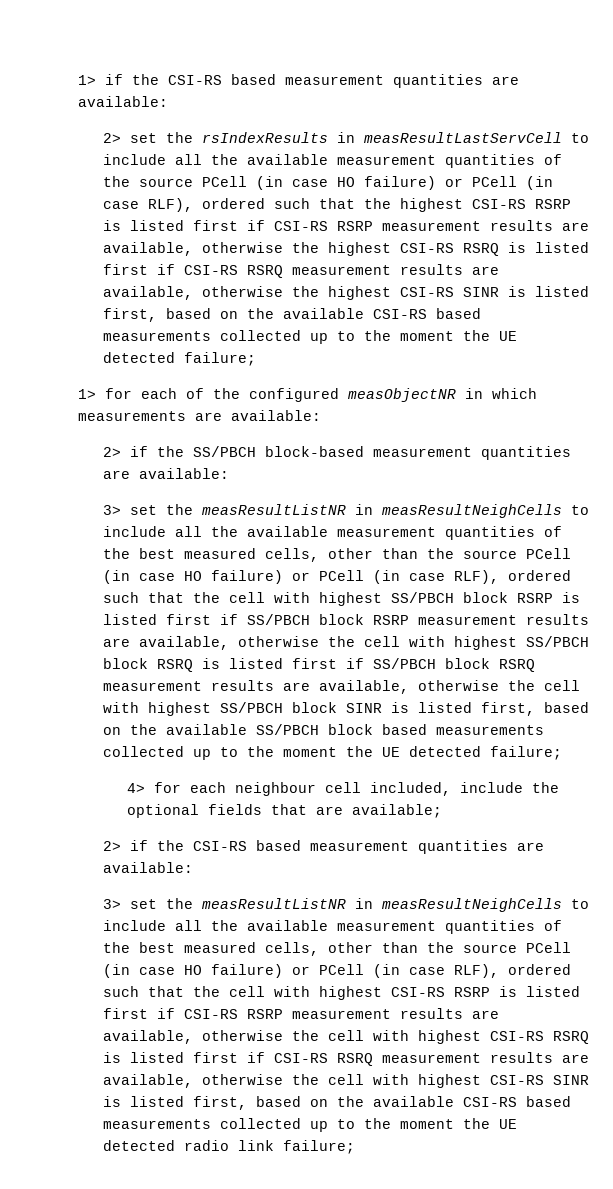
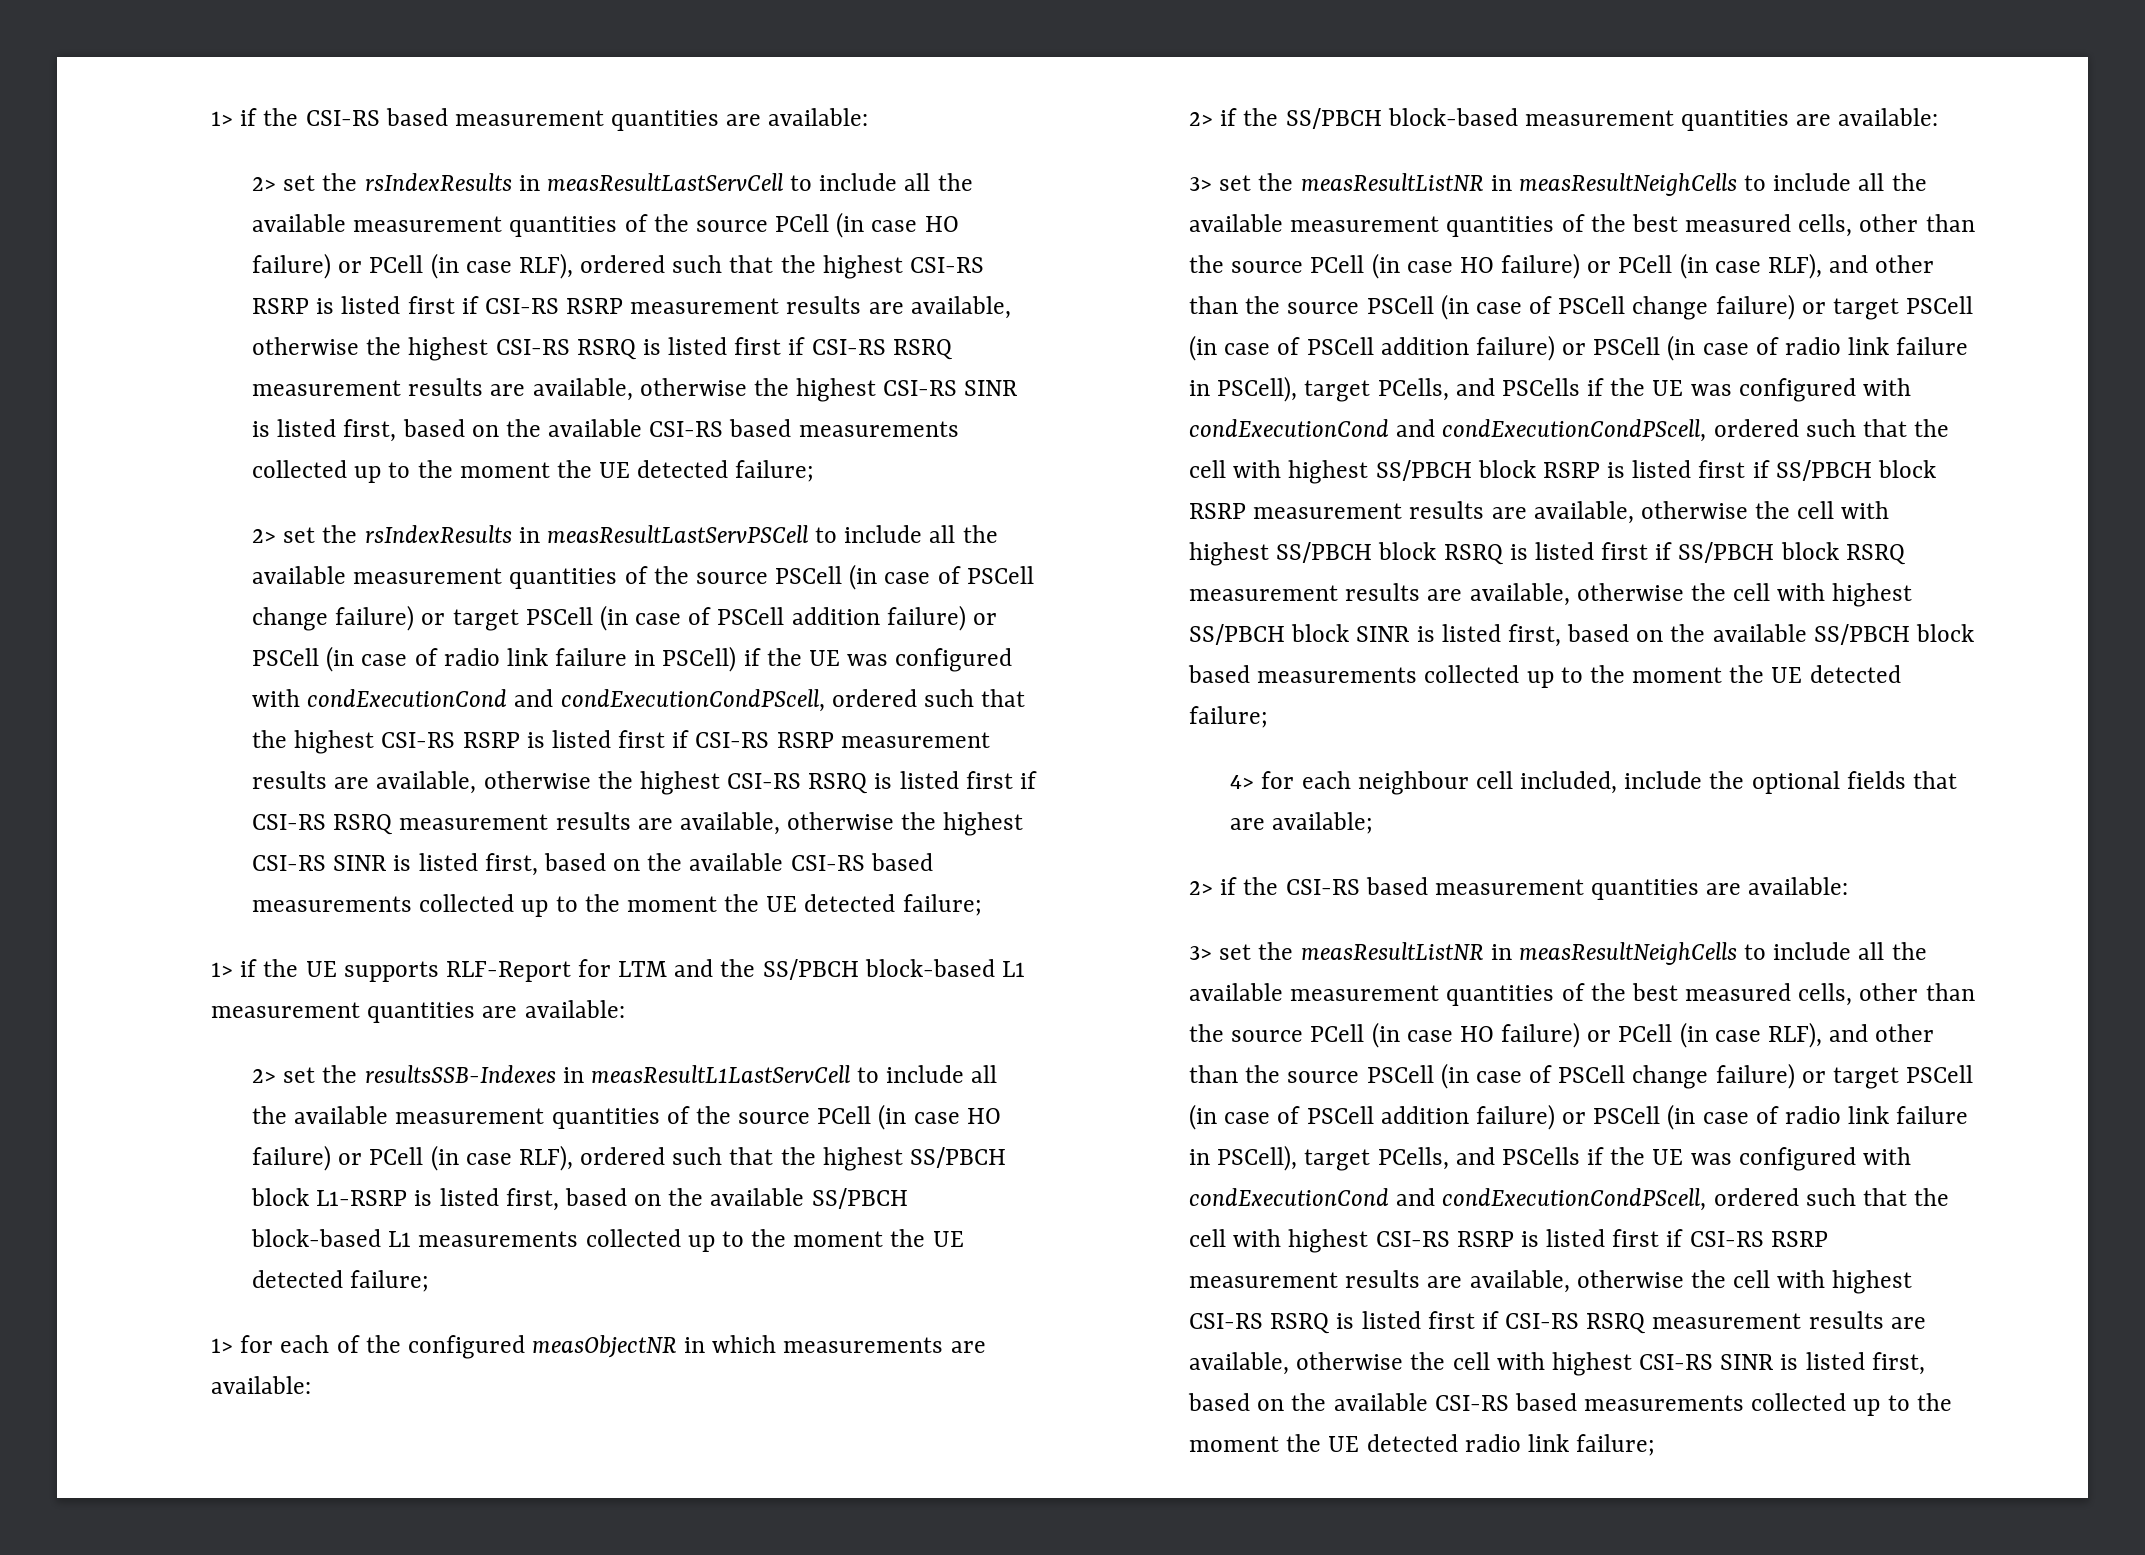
(256, 359) none -> [252,525,998,543] [252,564,1034,590] [252,605,997,631] [252,646,1013,672] [252,689,1026,712] [252,730,990,754] [252,771,1037,795] [252,812,1024,836] [252,853,933,876] [252,894,982,917] [211,959,1025,982] [211,1000,625,1023] [252,1065,998,1083] [252,1104,1001,1130] [252,1145,1006,1171] [251,1188,908,1211] [251,1229,964,1252] [252,1270,430,1292] // 2> set the rsIndexResults in measResultLastServPSCell to include all the available measurement quantities of the source PSCell (in case of PSCell change failure) or target PSCell (in case of PSCell addition failure) or PSCell (in case of radio link failure in PSCell) if the UE was configured with condExecutionCond and condExecutionCondPScell, ordered such that the highest CSI-RS RSRP is listed first if CSI-RS RSRP measurement results are available, otherwise the highest CSI-RS RSRQ is listed first if CSI-RS RSRQ measurement results are available, otherwise the highest CSI-RS SINR is listed first, based on the available CSI-RS based measurements collected up to the moment the UE detected failure; // 1> if the UE supports RLF-Report for LTM and the SS/PBCH block-based L1 measurement quantities are available: // 2> set the resultsSSB-Indexes in measResultL1LastServCell to include all the available measurement quantities of the source PCell (in case HO failure) or PCell (in case RLF), ordered such that the highest SS/PBCH block L1-RSRP is listed first, based on the available SS/PBCH block-based L1 measurements collected up to the moment the UE detected failure;
(499, 577) none -> [1829,255,1935,273] [1189,294,1974,320] [1189,335,1969,361] [1189,376,1911,402] [1189,419,1707,442] and other than the source PSCell (in case of PSCell change failure) or target PSCell (in case of PSCell addition failure) or PSCell (in case of radio link failure in PSCell), target PCells, and PSCells if the UE was configured with condExecutionCond and condExecutionCondPScell,
(499, 971) none -> [1829,1024,1935,1042] [1189,1063,1974,1089] [1189,1104,1969,1130] [1189,1145,1911,1171] [1189,1188,1707,1211] and other than the source PSCell (in case of PSCell change failure) or target PSCell (in case of PSCell addition failure) or PSCell (in case of radio link failure in PSCell), target PCells, and PSCells if the UE was configured with condExecutionCond and condExecutionCondPScell,

